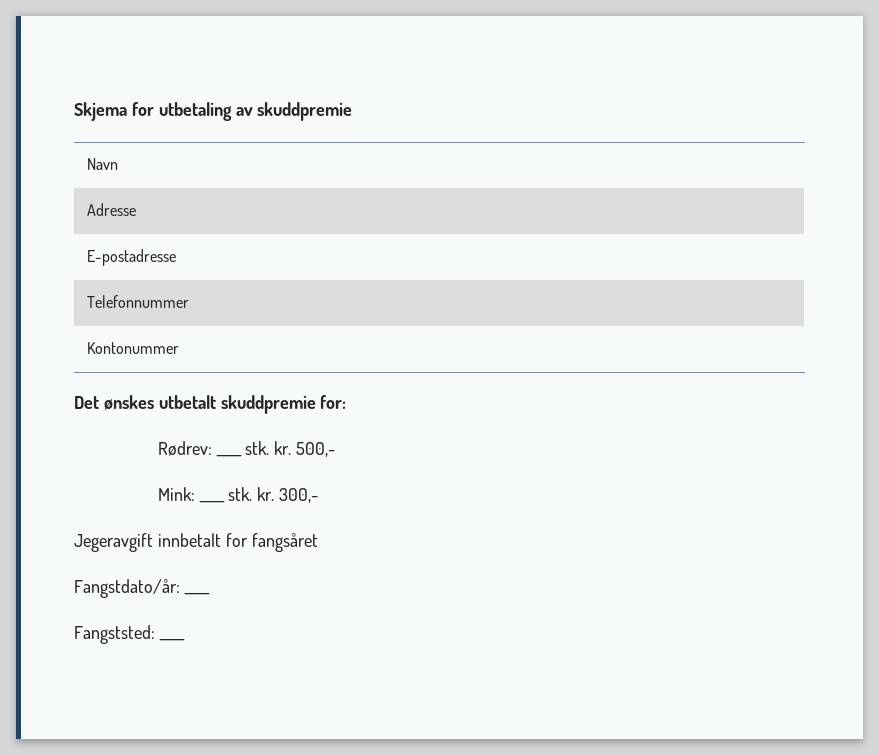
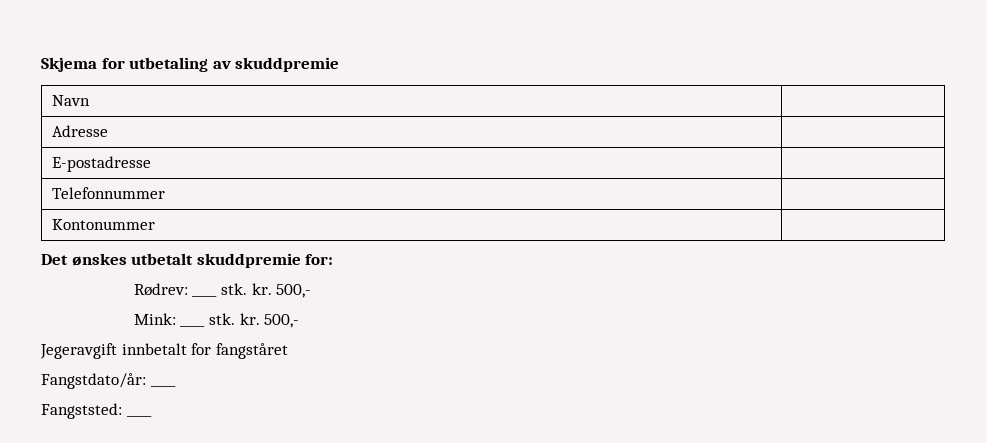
[279,488,319,503] 300,- -> [264,314,300,328] 500,-
[251,533,318,552] fangsåret -> [215,343,288,359] fangståret

